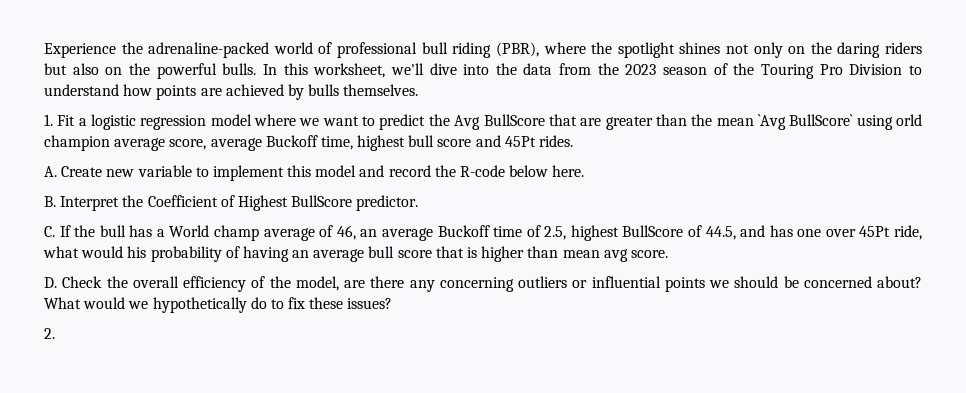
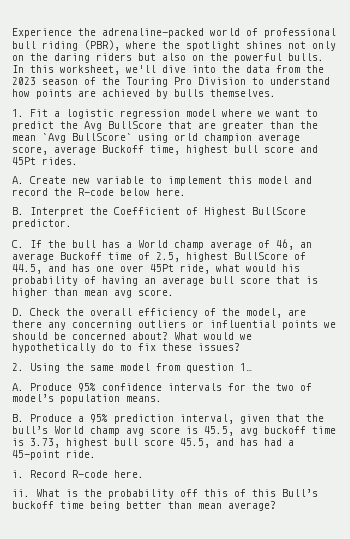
(55, 333) none -> [30,363,252,373] [12,383,312,392] [12,394,162,404] [12,414,324,424] [12,426,336,436] [12,438,294,448] [12,450,96,460] [12,470,144,478] [12,489,318,499] [12,501,276,511] Using the same model from question 1… // A. Produce 95% confidence intervals for the two of model’s population means. // B. Produce a 95% prediction interval, given that the bull’s World champ avg score is 45.5, avg buckoff time is 3.73, highest bull score 45.5, and has had a 45-point ride. // i. Record R-code here. // ii. What is the probability off this of this Bull’s buckoff time being better than mean average?

